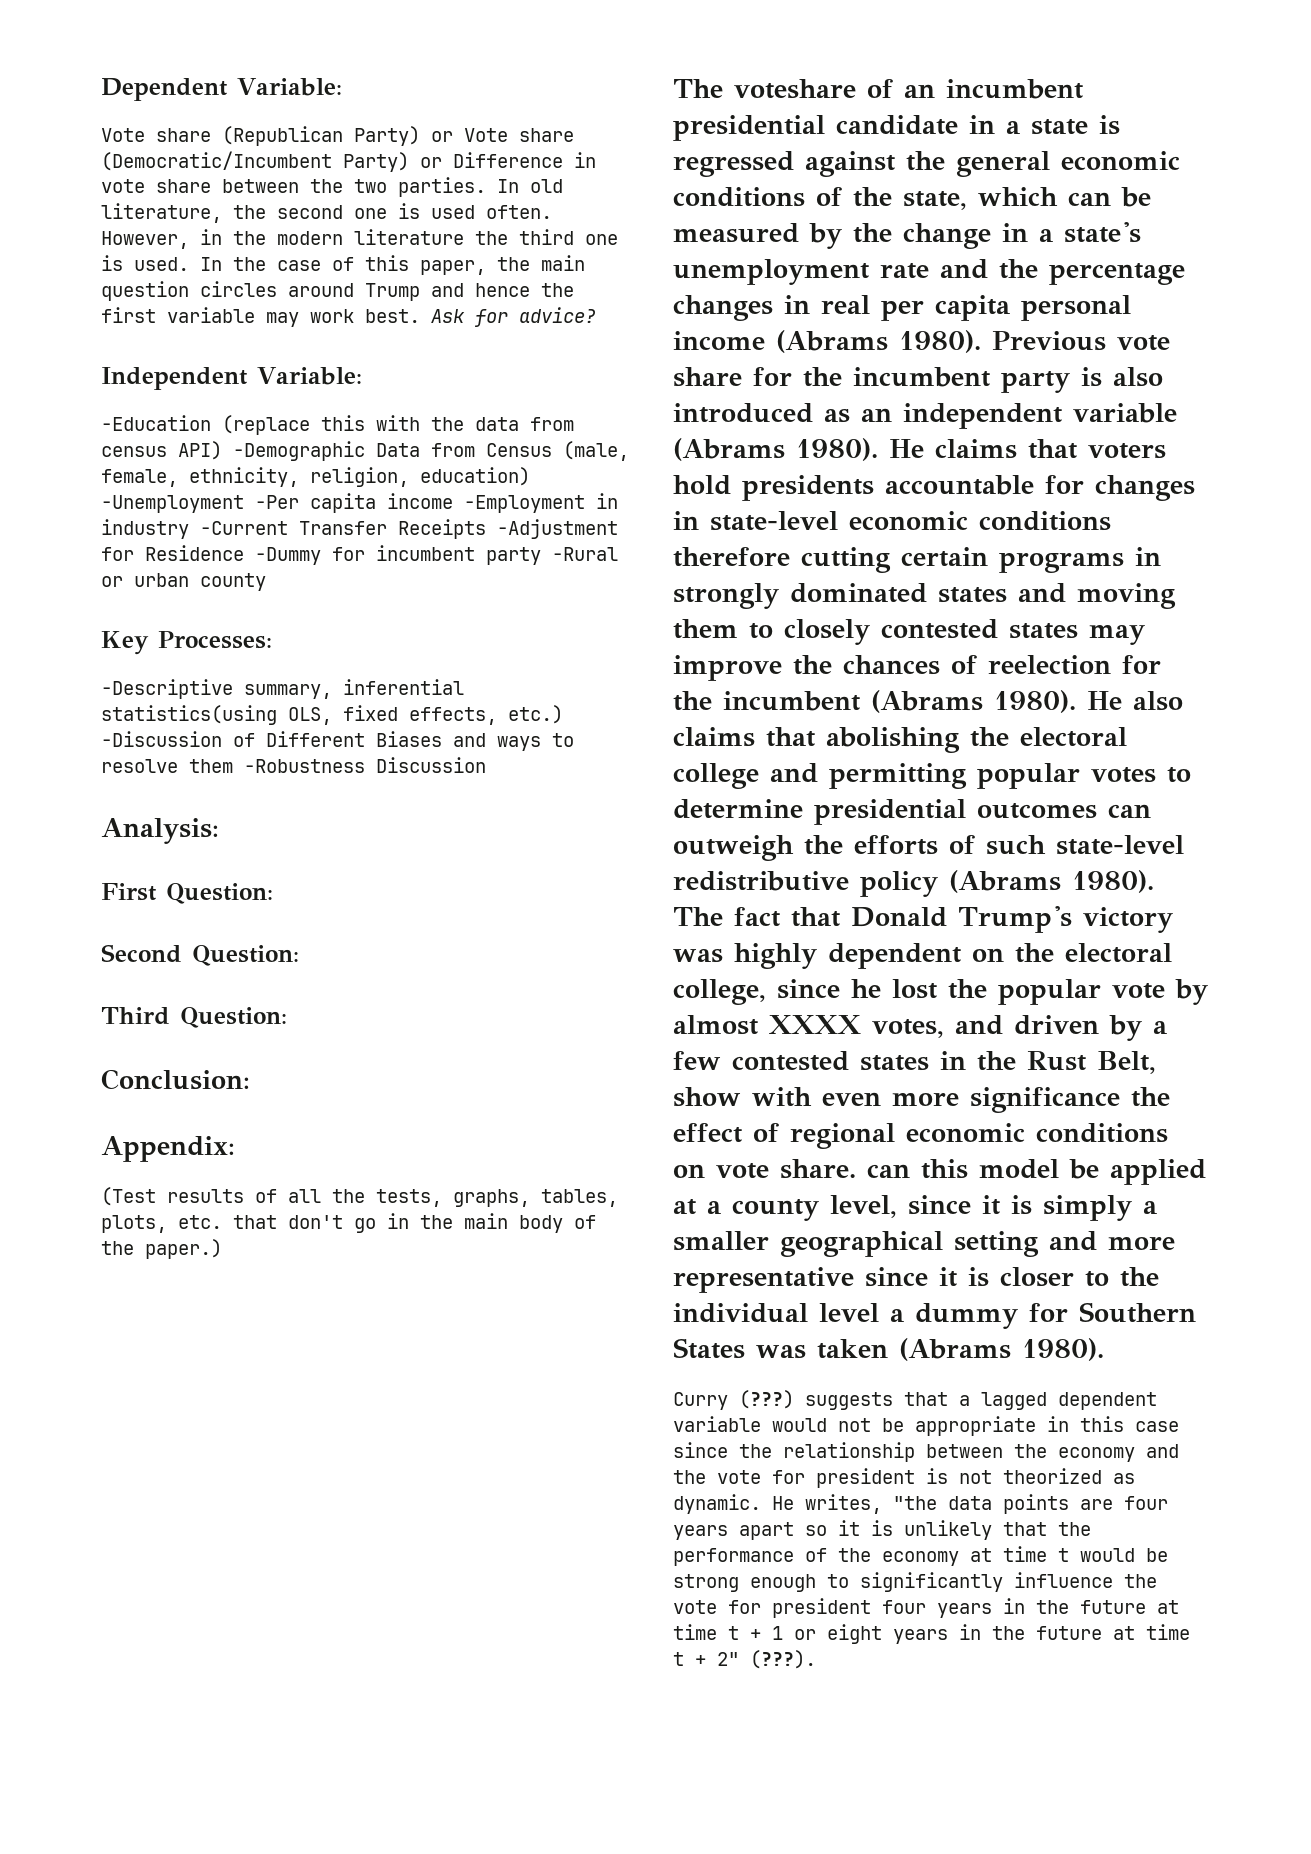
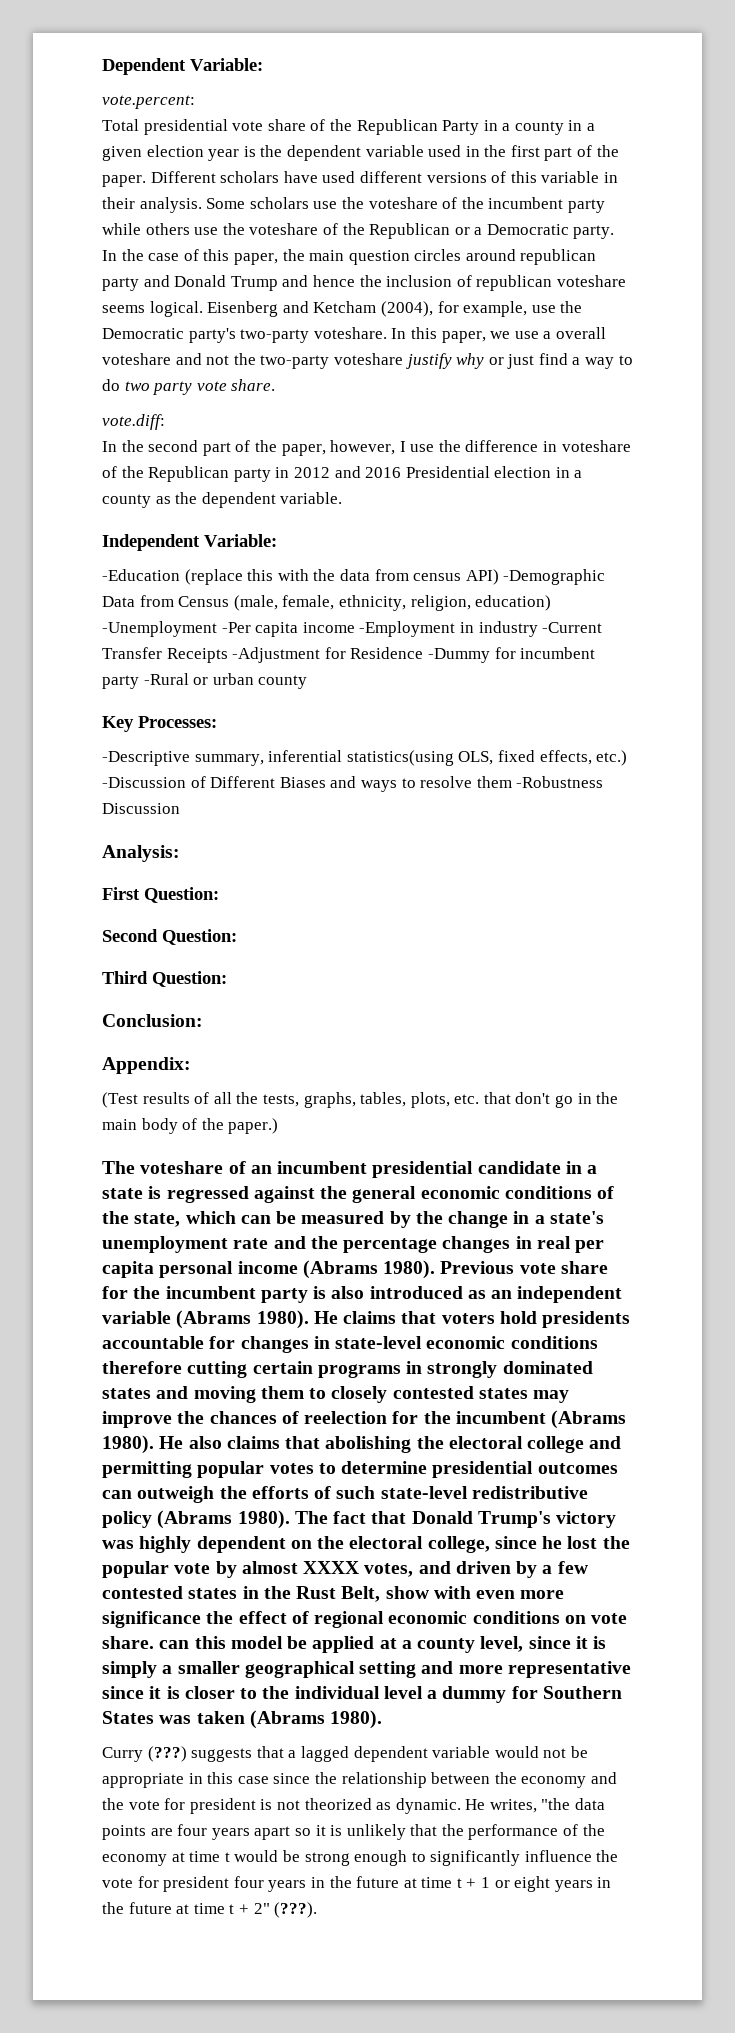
[101,126,574,146] [101,151,596,172] [101,177,563,197] [101,203,552,223] [101,229,618,249] [101,255,189,271] Vote share (Republican Party) or Vote share (Democratic/Incumbent Party) or Difference in vote share between the two parties. In old literature, the second one is used often. However, in the modern literature the third one is used. -> [102,95,195,109] [102,119,596,135] [102,145,619,161] [102,171,618,187] [102,197,605,213] [102,223,615,239] vote.percent: // Total presidential vote share of the Republican Party in a county in a given election year is the dependent variable used in the first part of the paper. Different scholars have used different versions of this variable in their analysis. Some scholars use the voteshare of the incumbent party while others use the voteshare of the Republican or a Democratic party.
[365,283,574,301] [101,307,596,327] Trump and hence the first variable may work best. Ask for advice? -> [520,249,597,265] [102,275,626,291] [102,301,583,317] [102,327,606,343] [102,353,633,369] [102,379,276,395] [102,414,165,430] [102,440,631,456] [102,466,583,482] [102,492,343,508] republican party and Donald Trump and hence the inclusion of republican voteshare seems logical. Eisenberg and Ketcham (2004), for example, use the Democratic party's two-party voteshare. In this paper, we use a overall voteshare and not the two-party voteshare justify why or just find a way to do two party vote share. // vote.diff: // In the second part of the paper, however, I use the difference in voteshare of the Republican party in 2012 and 2016 Presidential election in a county as the dependent variable.

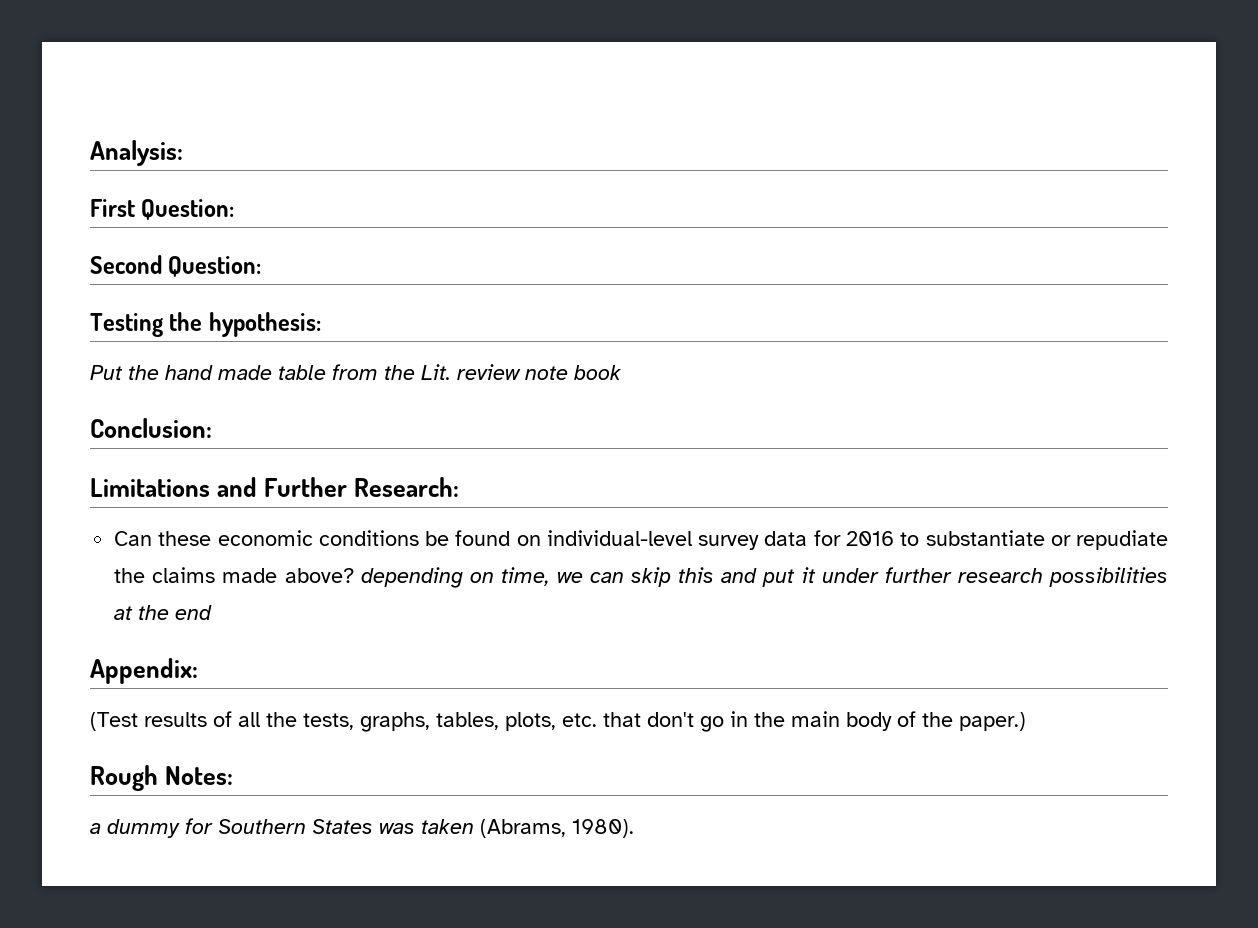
[102,58,263,75] [102,95,195,109] [102,119,596,135] [102,145,619,161] [102,171,618,187] [102,197,605,213] [102,223,615,239] [102,249,597,265] [102,275,626,291] [102,301,583,317] [102,327,606,343] [102,353,633,369] [102,379,276,395] [102,414,165,430] [102,440,631,456] [102,466,583,482] [102,492,343,508] [102,534,277,551] [102,569,606,585] [102,595,552,611] [102,621,603,637] [102,647,596,663] [102,673,308,689] [102,716,217,732] [102,750,628,766] [102,776,604,792] [102,803,180,814] Dependent Variable: // vote.percent: // Total presidential vote share of the Republican Party in a county in a given election year is the dependent variable used in the first part of the paper. Different scholars have used different versions of this variable in their analysis. Some scholars use the voteshare of the incumbent party while others use the voteshare of the Republican or a Democratic party. In the case of this paper, the main question circles around republican party and Donald Trump and hence the inclusion of republican voteshare seems logical. Eisenberg and Ketcham (2004), for example, use the Democratic party's two-party voteshare. In this paper, we use a overall voteshare and not the two-party voteshare justify why or just find a way to do two party vote share. // vote.diff: // In the second part of the paper, however, I use the difference in voteshare of the Republican party in 2012 and 2016 Presidential election in a county as the dependent variable. // Independent Variable: // -Education (replace this with the data from census API) -Demographic Data from Census (male, female, ethnicity, religion, education) -Unemployment -Per capita income -Employment in industry -Current Transfer Receipts -Adjustment for Residence -Dummy for incumbent party -Rural or urban county // Key Processes: // -Descriptive summary, inferential statistics(using OLS, fixed effects, etc.) -Discussion of Different Biases and ways to resolve them -Robustness Discussion // -> (90, 153) none
[102,971,227,987] [102,1014,203,1027] Third Question: // Conclusion: -> [90,312,321,337] [90,364,621,380] [90,418,212,438] [90,477,460,497] [114,530,1168,550] [114,567,1169,588] [114,605,213,620] Testing the hypothesis: // Put the hand made table from the Lit. review note book // Conclusion: // Limitations and Further Research: // Can these economic conditions be found on individual-level survey data for 2016 to substantiate or repudiate the claims made above? depending on time, we can skip this and put it under further research possibilities at the end
[102,1161,598,1178] [102,1186,615,1203] [102,1211,604,1228] [102,1236,605,1253] [102,1260,608,1279] [102,1286,623,1303] [102,1310,631,1329] [102,1336,598,1353] [102,1361,593,1378] [102,1386,570,1403] [102,1410,627,1429] [102,1435,622,1454] [102,1461,618,1478] [102,1486,588,1503] [102,1510,617,1529] [102,1536,630,1553] [102,1561,588,1578] [102,1586,565,1602] [102,1611,628,1628] [102,1636,607,1653] [102,1661,631,1678] [102,1686,423,1699] The voteshare of an incumbent presidential candidate in a state is regressed against the general economic conditions of the state, which can be measured by the change in a state's unemployment rate and the percentage changes in real per capita personal income (Abrams 1980). Previous vote share for the incumbent party is also introduced as an independent variable (Abrams 1980). He claims that voters hold presidents accountable for changes in state-level economic conditions therefore cutting certain programs in strongly dominated states and moving them to closely contested states may improve the chances of reelection for the incumbent (Abrams 1980). He also claims that abolishing the electoral college and permitting popular votes to determine presidential outcomes can outweigh the efforts of such state-level redistributive policy (Abrams 1980). The fact that Donald Trump's victory was highly dependent on the electoral college, since he lost the popular vote by almost XXXX votes, and driven by a few contested states in the Rust Belt, show with even more significance the effect of regional economic conditions on vote share. can this model be applied at a county level, since it is simply a smaller geographical setting and more representative since it is closer to the individual level -> [90,765,234,791] Rough Notes: //
[249,1710,383,1729] [102,1746,588,1762] [102,1772,617,1788] [102,1798,606,1814] [102,1824,605,1840] [102,1850,619,1866] [102,1876,612,1892] [102,1902,318,1918] (Abrams 1980). // Curry (???) suggests that a lagged dependent variable would not be appropriate in this case since the relationship between the economy and the vote for president is not theorized as dynamic. He writes, "the data points are four years apart so it is unlikely that the performance of the economy at time t would be strong enough to significantly influence the vote for president four years in the future at time t + 1 or eight years in the future at time t + 2" (???). -> [480,819,634,838] (Abrams, 1980).

